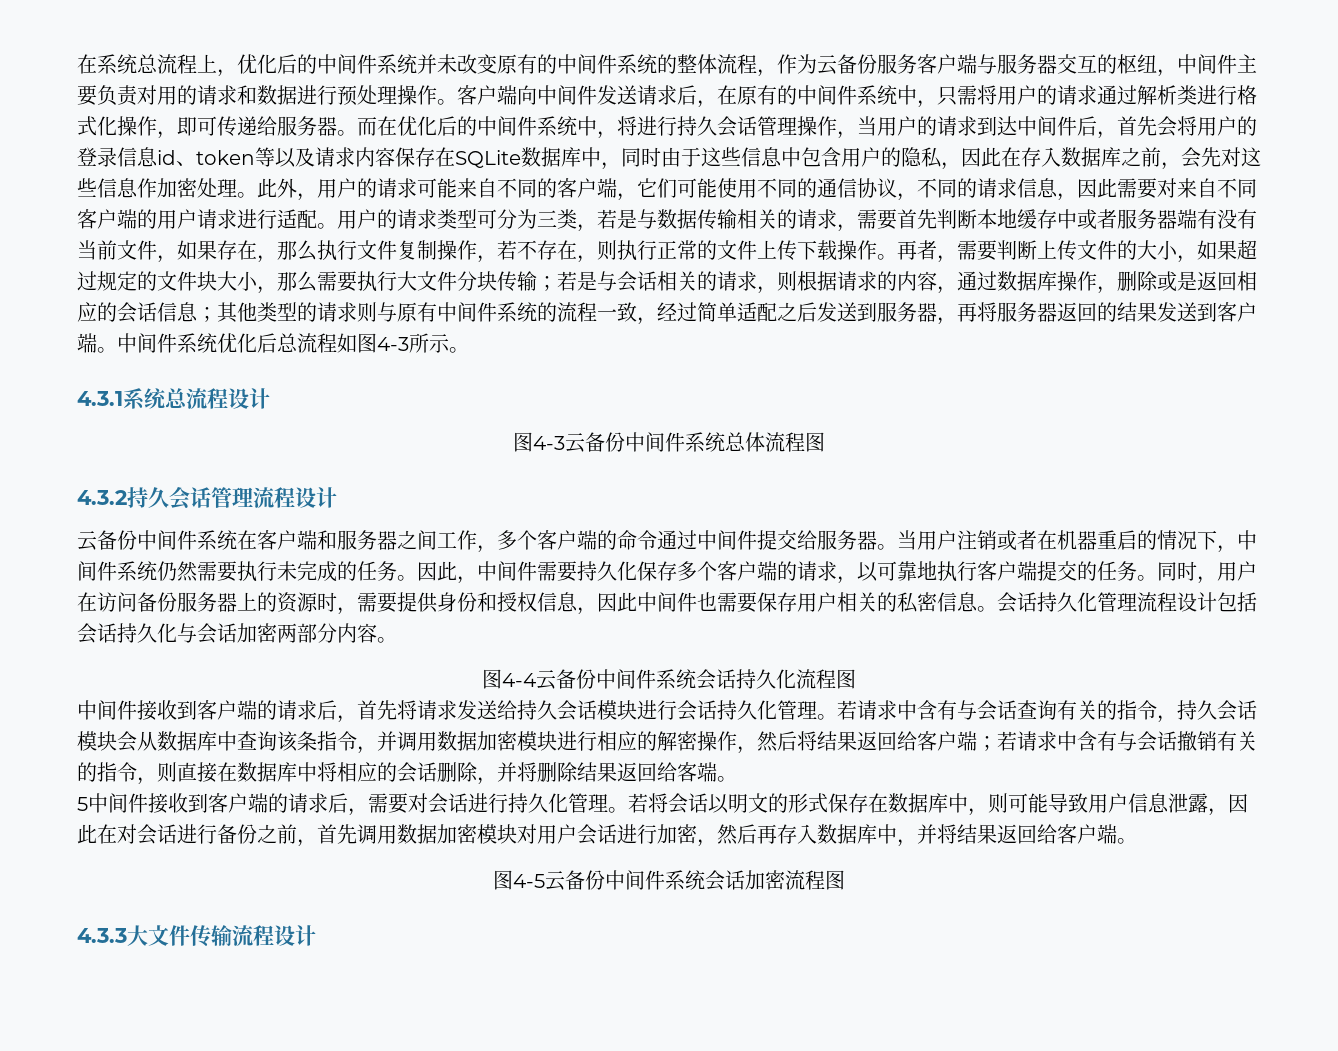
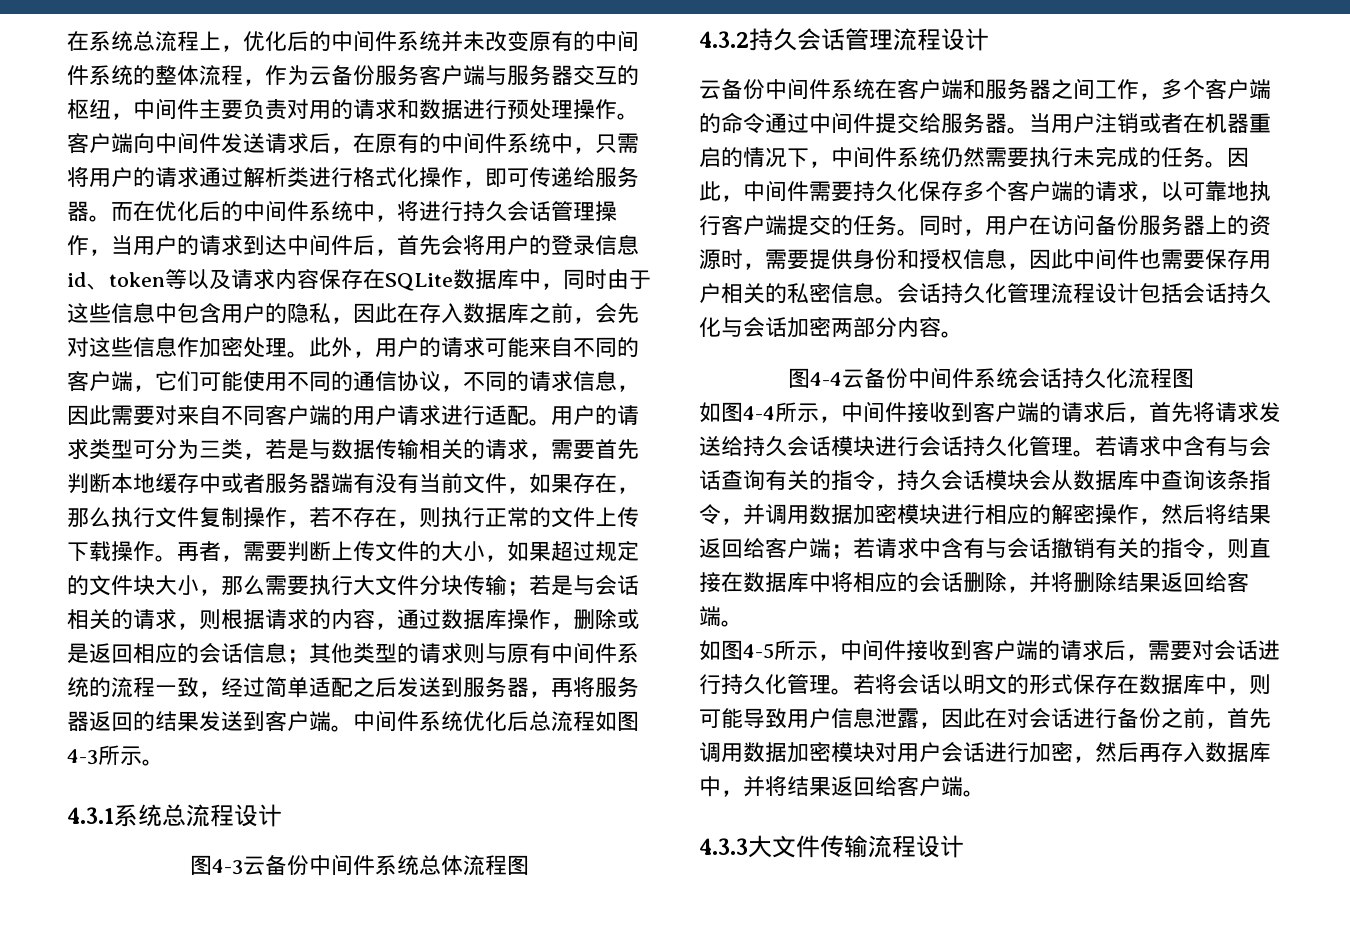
(856, 679) none -> [699,402,841,423] 如图4-4所示，
[77,797,88,811] 5 -> [699,640,840,661] 如图4-5所示，
[493,870,845,891] // 图4-5云备份中间件系统会话加密流程图 -> (985, 793) none

